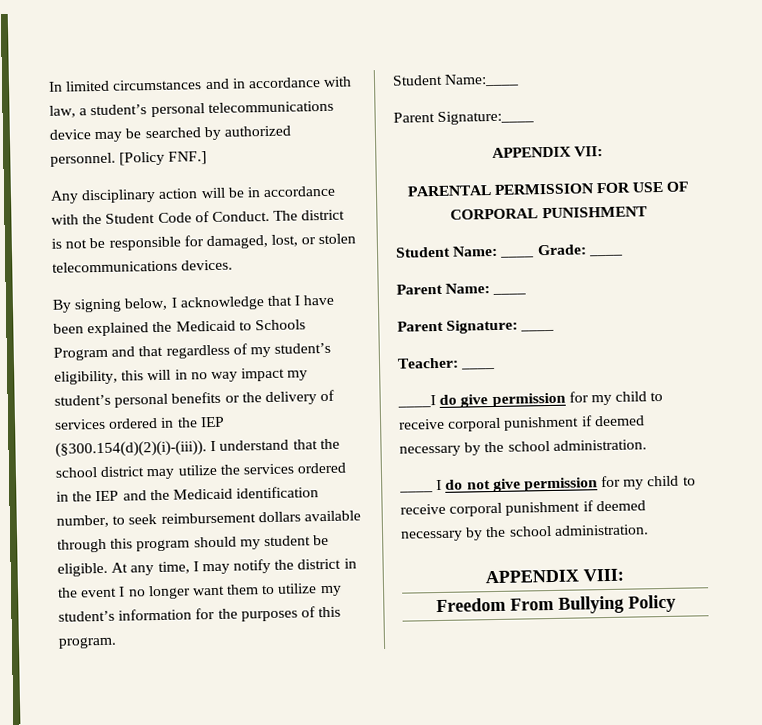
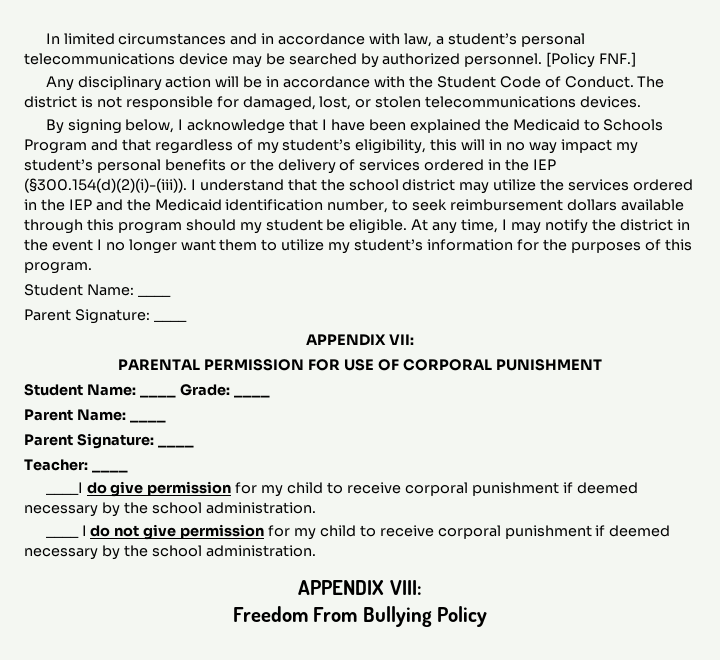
[89,237,106,249] be -> (122, 102) none
[444,73,520,87] [393,110,535,125] Name:____ // Parent Signature:____ -> [86,284,171,297] [24,309,187,324] Name: ____ // Parent Signature: ____

